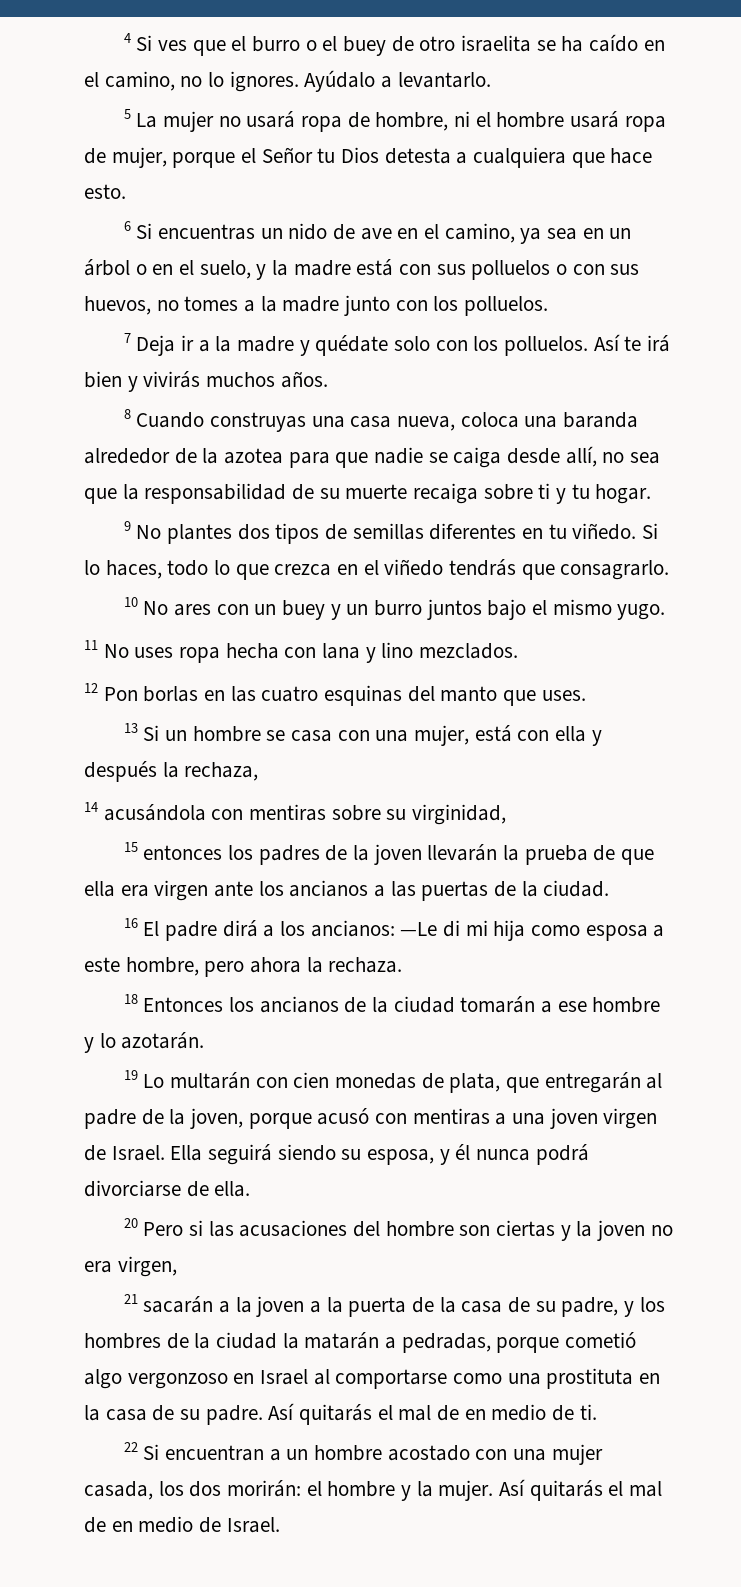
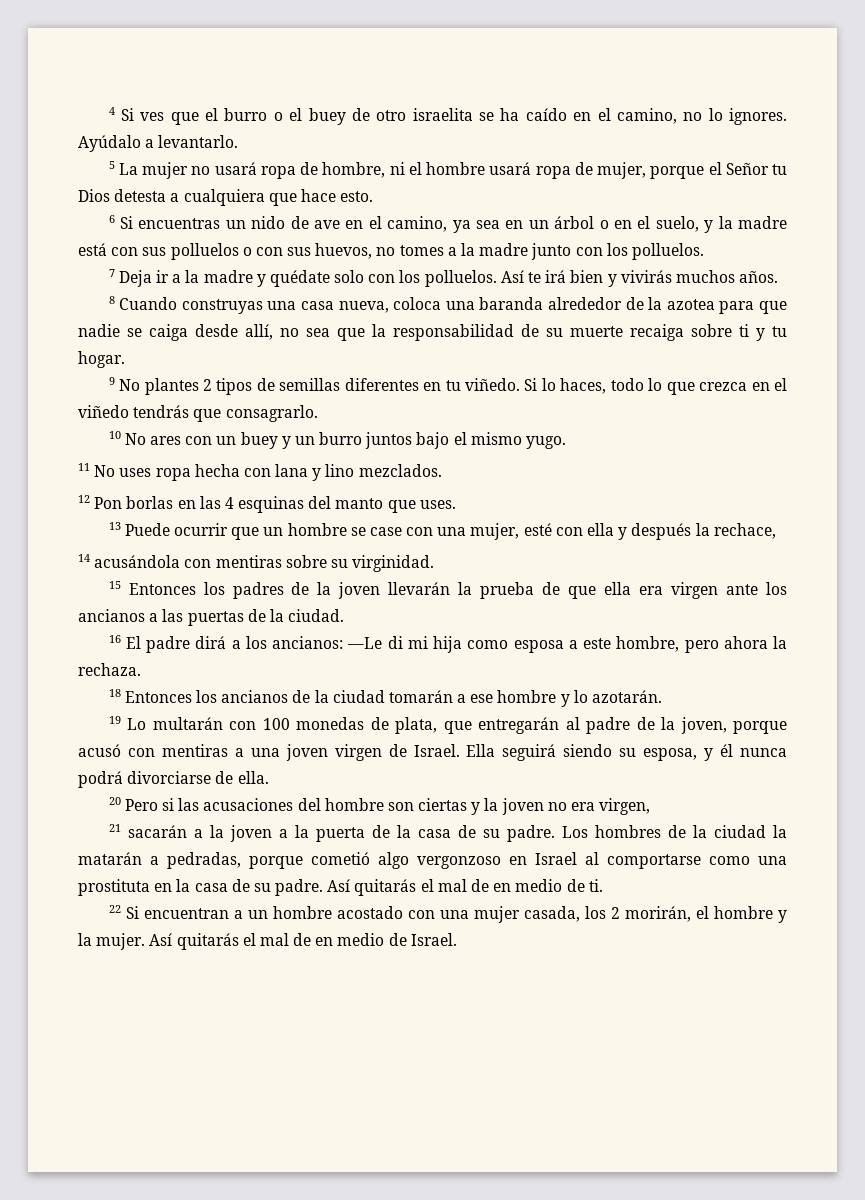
[237,524,270,540] dos -> [202,379,212,391] 2
[261,686,319,702] cuatro -> [224,497,234,509] 4
[143,725,160,741] Si -> [124,523,260,540] Puede ocurrir que
[291,730,333,742] casa -> [369,527,402,536] case
[474,725,512,742] está -> [523,523,552,536] esté
[184,762,259,781] rechaza, -> [713,523,776,539] rechace,
[412,804,507,825] virginidad, -> [352,555,435,572] virginidad.
[143,845,223,860] entonces -> [128,583,196,595] Entonces
[293,1072,330,1088] cien -> [262,718,290,730] 100
[561,1297,665,1317] padre, y los -> [506,825,588,842] padre. Los
[189,1480,302,1497] dos morirán: -> [610,906,691,922] 2 morirán,

